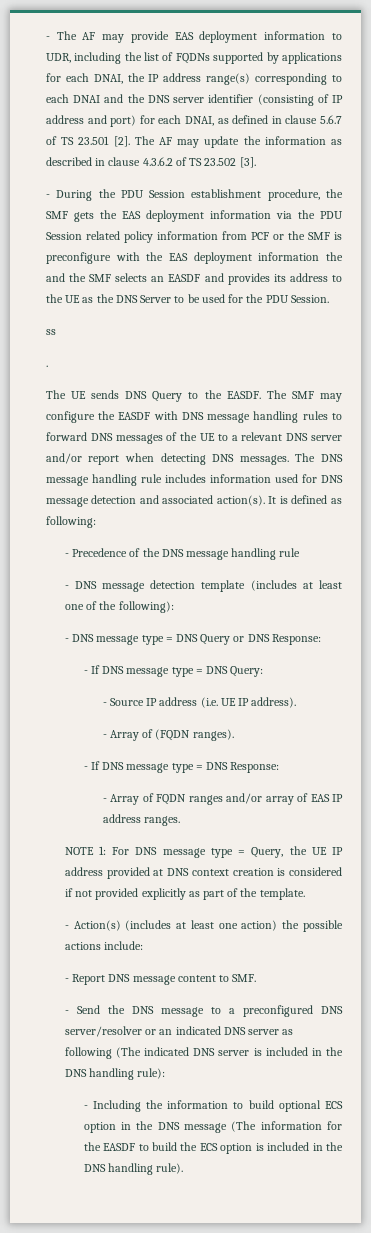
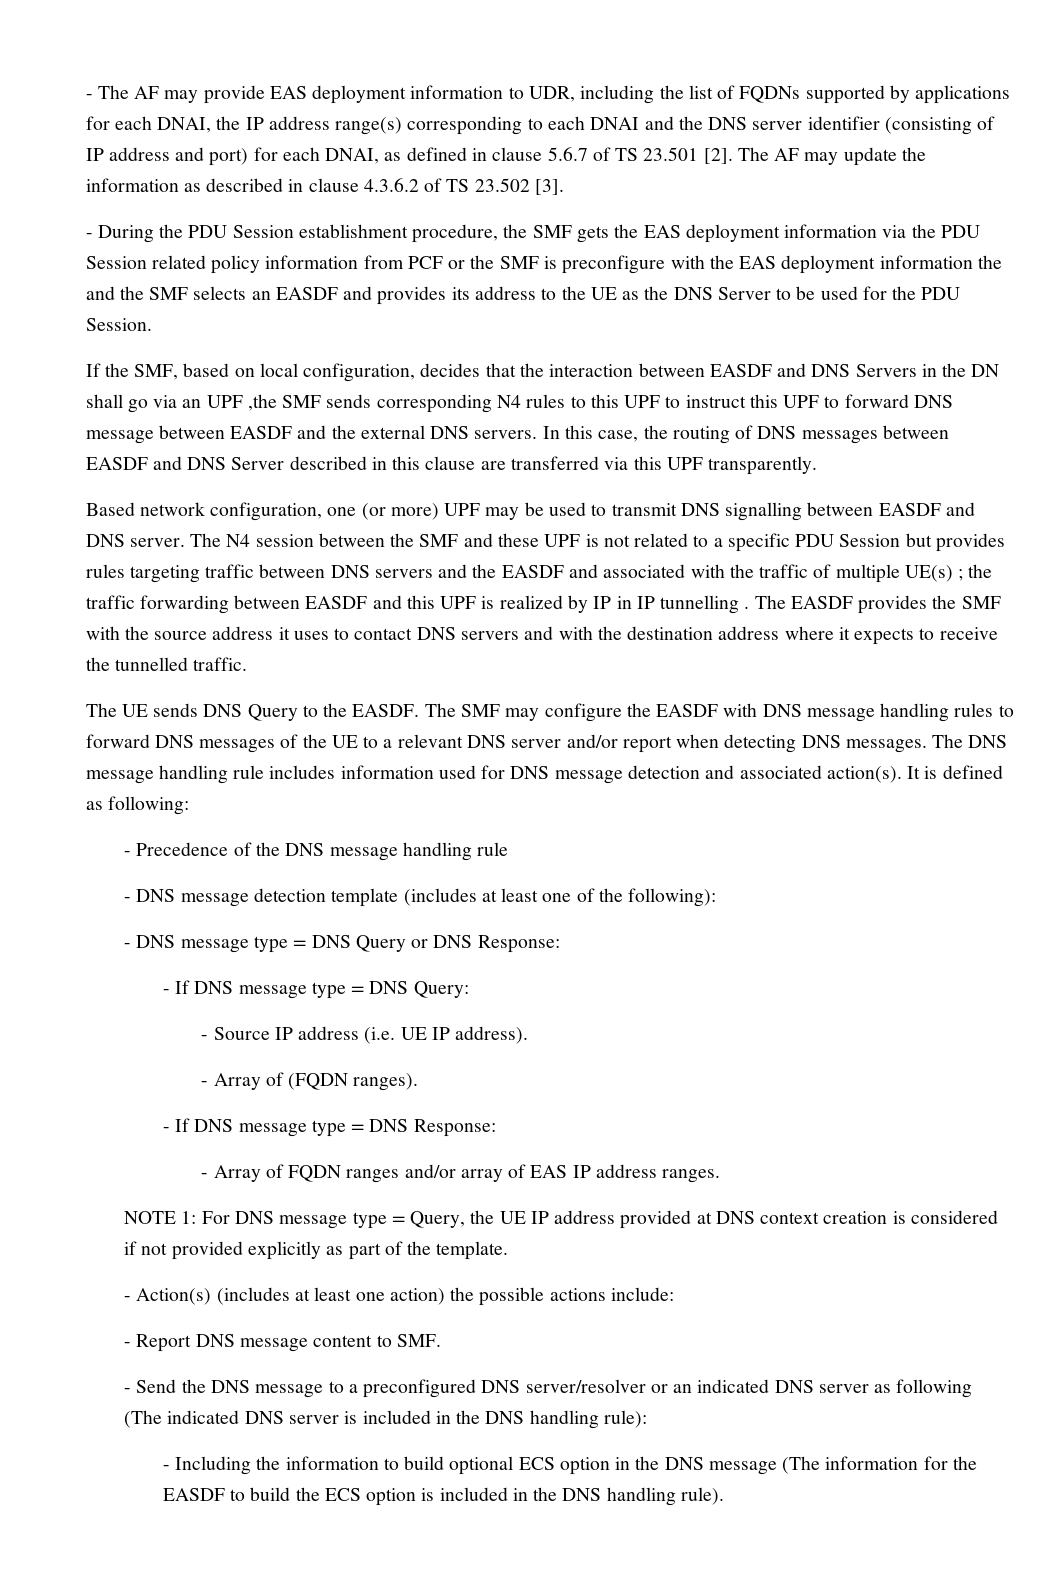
[45,329,56,335] [45,365,48,367] ss // . -> [85,363,1000,382] [85,394,953,413] [85,425,949,444] [85,456,818,475] [85,502,975,521] [85,533,1005,552] [85,564,993,583] [85,595,1001,614] [85,626,998,645] [85,657,248,671] If the SMF, based on local configuration, decides that the interaction between EASDF and DNS Servers in the DN shall go via an UPF ,the SMF sends corresponding N4 rules to this UPF to instruct this UPF to forward DNS message between EASDF and the external DNS servers. In this case, the routing of DNS messages between EASDF and DNS Server described in this clause are transferred via this UPF transparently. // Based network configuration, one (or more) UPF may be used to transmit DNS signalling between EASDF and DNS server. The N4 session between the SMF and these UPF is not related to a specific PDU Session but provides rules targeting traffic between DNS servers and the EASDF and associated with the traffic of multiple UE(s) ; the traffic forwarding between EASDF and this UPF is realized by IP in IP tunnelling . The EASDF provides the SMF with the source address it uses to contact DNS servers and with the destination address where it expects to receive the tunnelled traffic.

